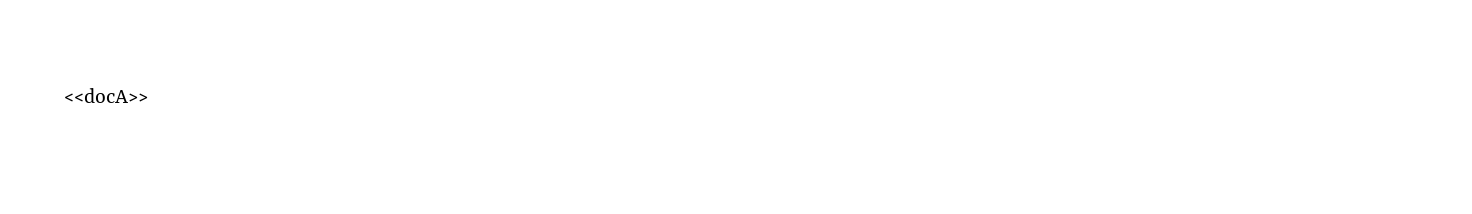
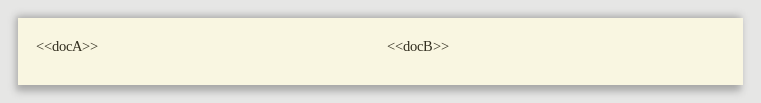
(148, 95) none -> [387,41,449,51] // <<docB>>

